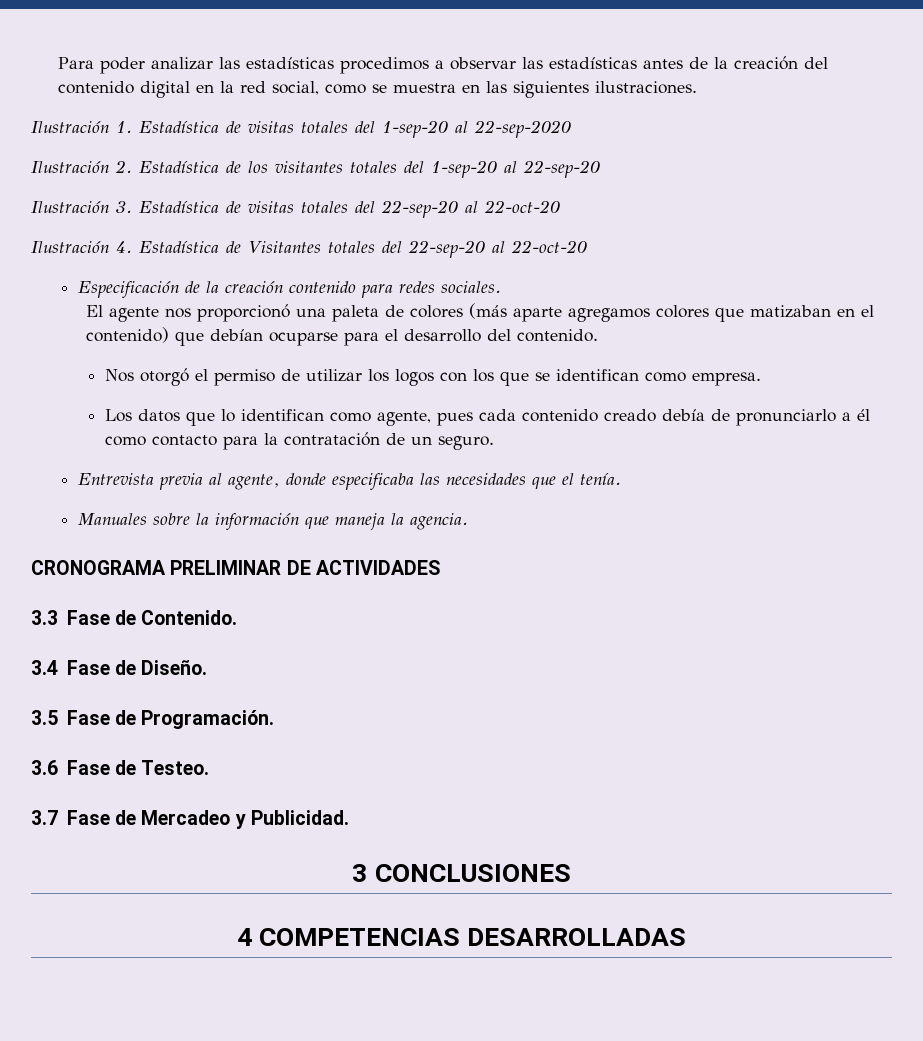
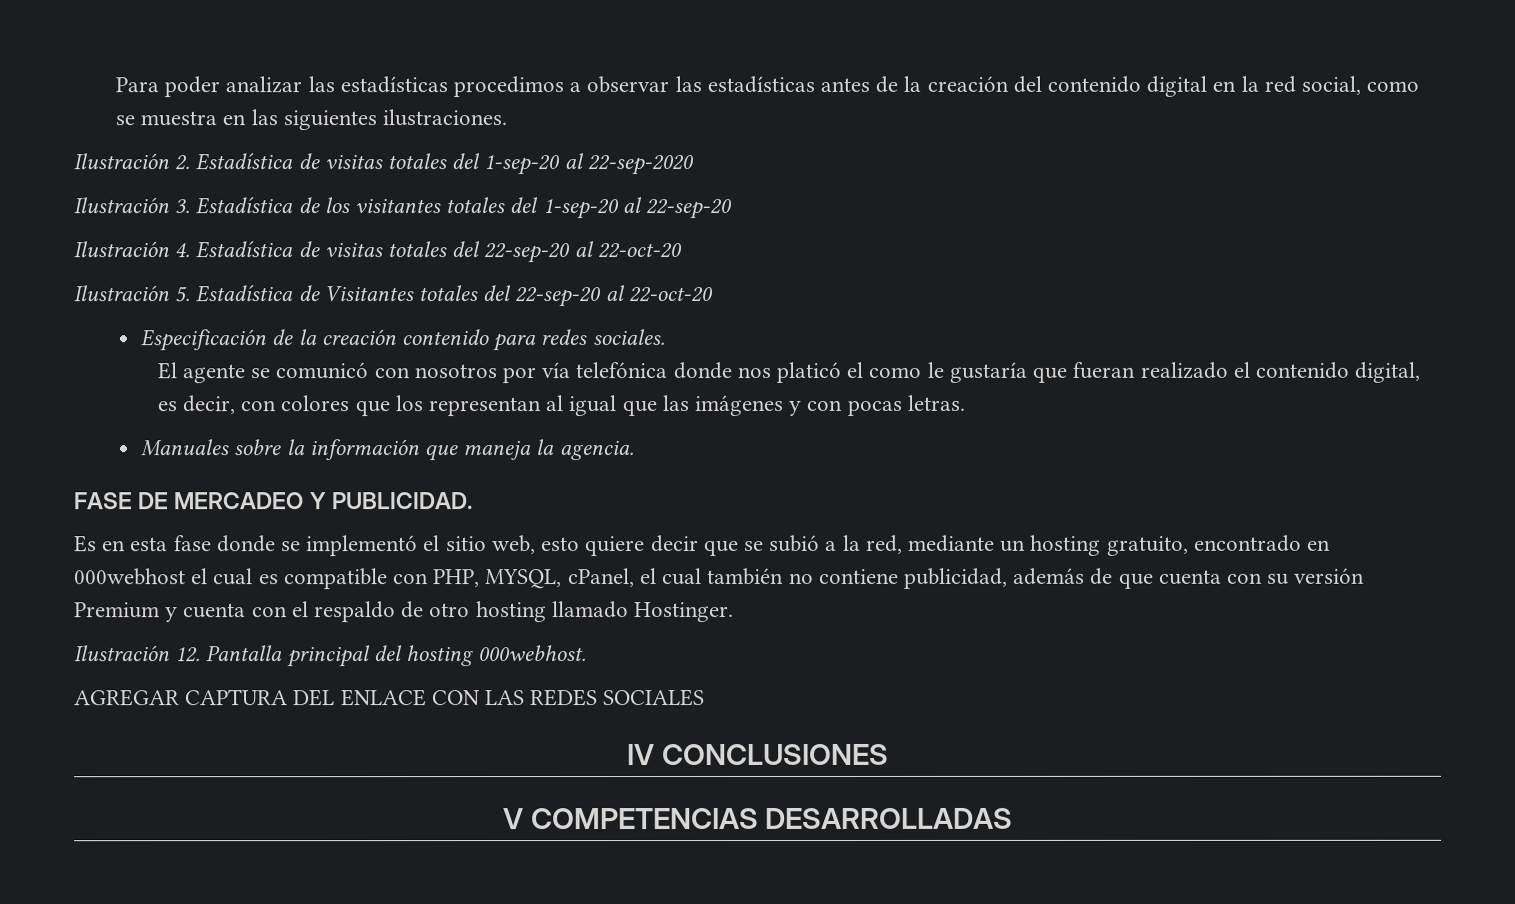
[116,121,132,133] 1. -> [174,155,191,171] 2.
[115,160,132,173] 2. -> [174,199,191,214] 3.
[116,201,132,213] 3. -> [174,242,191,258] 4.
[116,241,132,253] 4. -> [174,286,191,303] 5.
[164,303,874,322] [85,327,598,346] [105,368,762,386] [105,409,871,426] [105,432,495,450] [77,473,621,490] nos proporcionó una paleta de colores (más aparte agregamos colores que matizaban en el contenido) que debían ocuparse para el desarrollo del contenido. // Nos otorgó el permiso de utilizar los logos con los que se identifican como empresa. // Los datos que lo identifican como agente, pues cada contenido creado debía de pronunciarlo a él como contacto para la contratación de un seguro. // Entrevista previa al agente, donde especificaba las necesidades que el tenía. -> [250,361,1421,384] [156,394,965,417] se comunicó con nosotros por vía telefónica donde nos platicó el como le gustaría que fueran realizado el contenido digital, es decir, con colores que los representan al igual que las imágenes y con pocas letras.
[31,560,440,575] [31,610,238,625] [31,660,208,675] [31,710,275,729] [31,760,210,775] [31,810,349,829] [352,864,368,882] CRONOGRAMA PRELIMINAR DE ACTIVIDADES // 3.3 Fase de Contenido. // 3.4 Fase de Diseño. // 3.5 Fase de Programación. // 3.6 Fase de Testeo. // 3.7 Fase de Mercadeo y Publicidad. // 3 -> [74,492,473,510] [74,534,1332,557] [74,567,1366,590] [74,601,735,623] [74,645,588,668] [74,689,706,707] [627,744,656,766] FASE DE MERCADEO Y PUBLICIDAD. // Es en esta fase donde se implementó el sitio web, esto quiere decir que se subió a la red, mediante un hosting gratuito, encontrado en 000webhost el cual es compatible con PHP, MYSQL, cPanel, el cual también no contiene publicidad, además de que cuenta con su versión Premium y cuenta con el respaldo de otro hosting llamado Hostinger. // Ilustración 12. Pantalla principal del hosting 000webhost. // AGREGAR CAPTURA DEL ENLACE CON LAS REDES SOCIALES // IV
[236,928,252,946] 4 -> [502,808,524,830] V

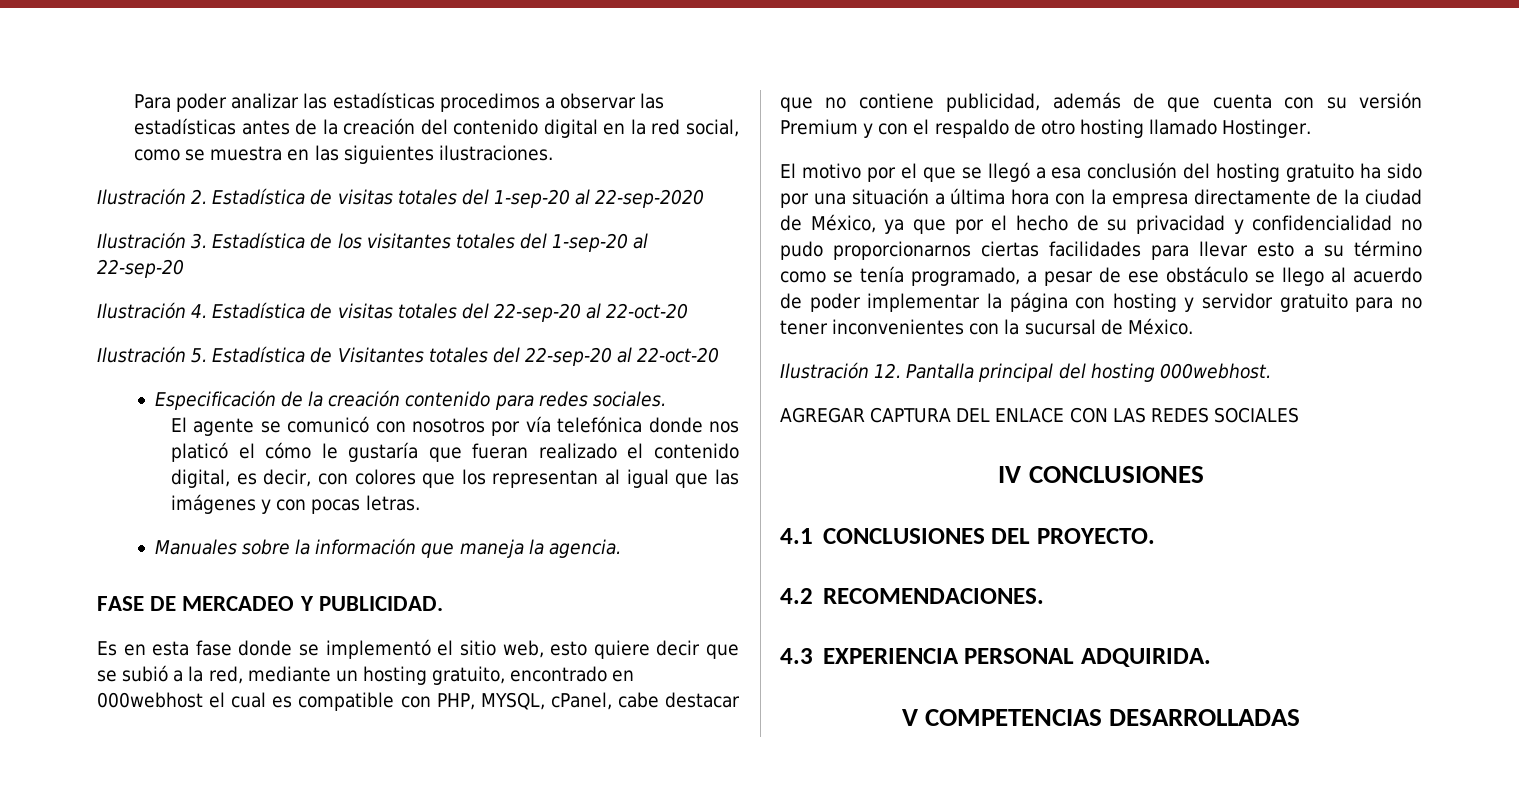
[868,366,922,378] como -> [265,442,312,459] cómo
[639,567,785,586] el cual también -> [617,692,740,708] [780,97,813,112] cabe destacar que
[183,603,247,619] cuenta -> (874, 130) none
(735, 612) none -> [780,162,1422,182] [780,188,1422,208] [780,214,1422,234] [780,240,1422,260] [780,266,1422,286] [780,292,1422,312] [780,318,1193,335] // El motivo por el que se llegó a esa conclusión del hosting gratuito ha sido por una situación a última hora con la empresa directamente de la ciudad de México, ya que por el hecho de su privacidad y confidencialidad no pudo proporcionarnos ciertas facilidades para llevar esto a su término como se tenía programado, a pesar de ese obstáculo se llego al acuerdo de poder implementar la página con hosting y servidor gratuito para no tener inconvenientes con la sucursal de México.
(889, 754) none -> [780,528,1155,544] [780,588,1044,604] [780,648,1211,667] // 4.1 CONCLUSIONES DEL PROYECTO. // 4.2 RECOMENDACIONES. // 4.3 EXPERIENCIA PERSONAL ADQUIRIDA.

